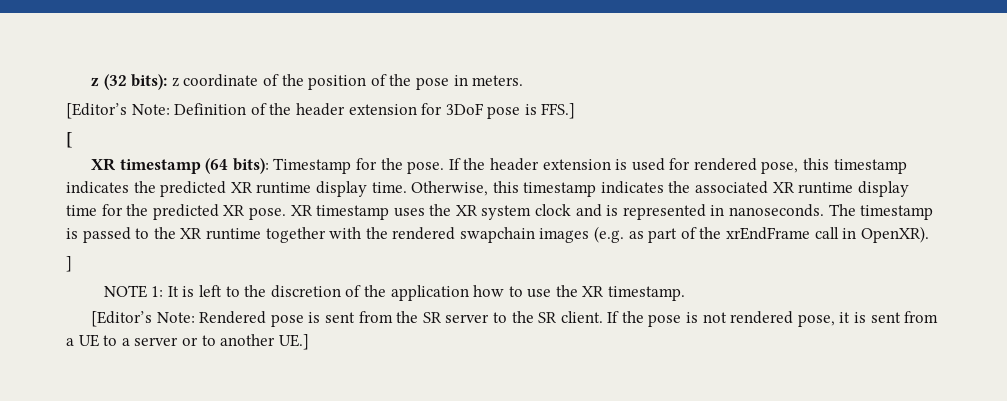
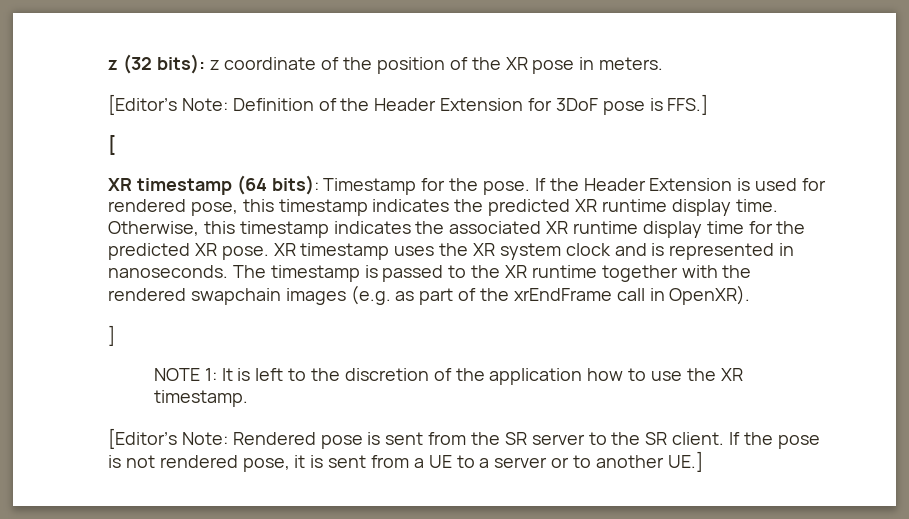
(412, 80) none -> [505,57,528,70] XR
[295,103,417,116] header extension -> [374,98,524,111] Header Extension
[489,158,611,171] header extension -> [583,178,733,191] Header Extension

